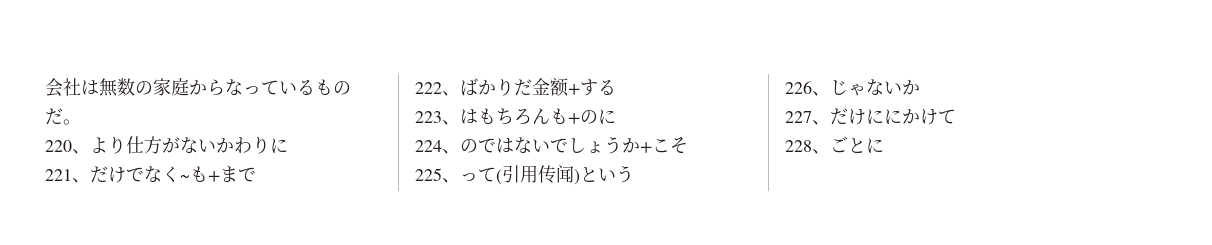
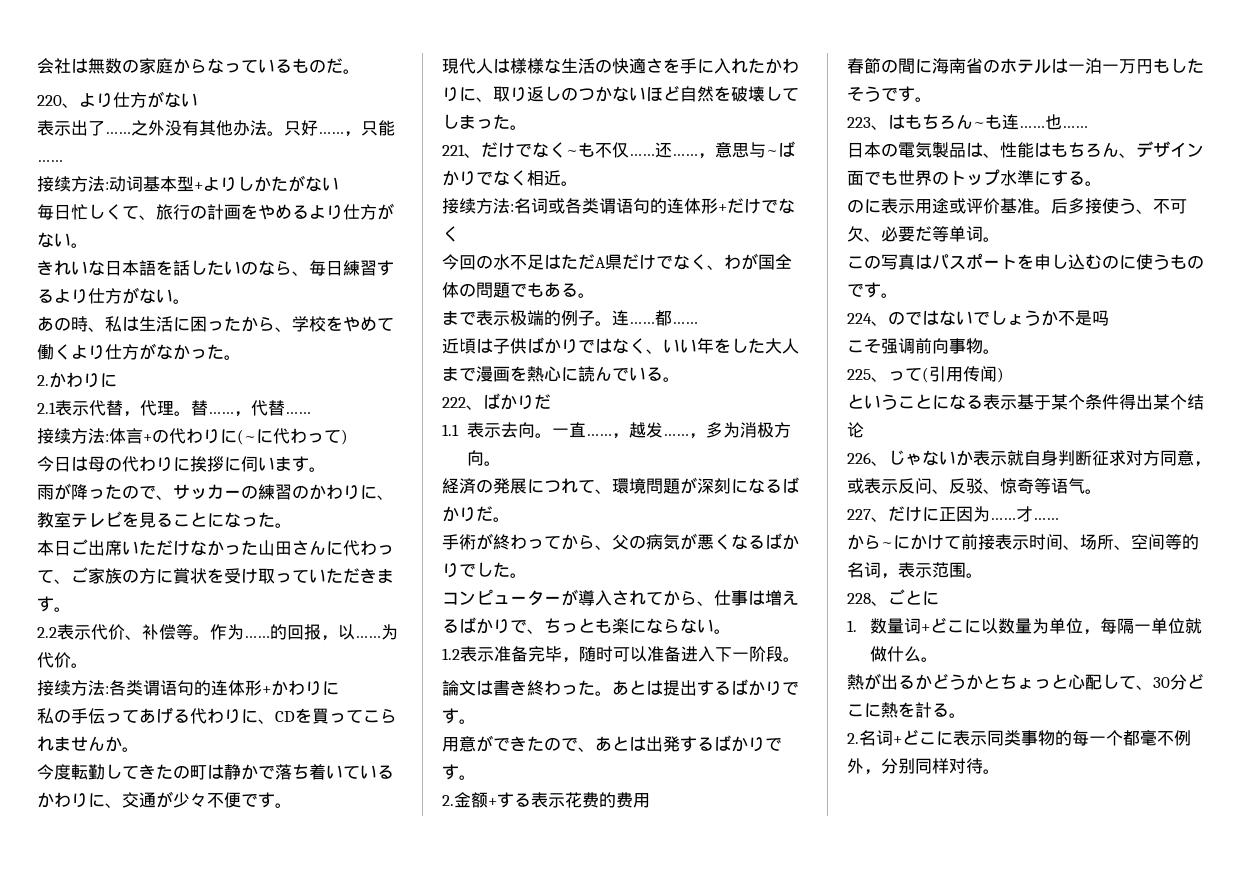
[216,136,288,154] かわりに -> [37,120,395,137] [37,160,63,162] [37,175,339,192] [37,203,394,220] [37,232,88,248] [37,260,394,276] [37,287,190,304] [37,316,394,332] [37,343,241,360] [37,372,117,388] [37,400,311,417] [37,428,348,445] [37,456,326,472] [37,483,394,500] [37,511,292,528] [37,539,394,556] [37,567,394,584] [37,596,71,612] [37,624,398,641] [37,652,88,668] [37,680,339,696] [37,707,397,724] [37,736,139,752] [37,764,394,780] [37,791,292,808] [442,58,799,74] [442,85,799,102] [442,114,527,130] // 表示出了……之外没有其他办法。只好……，只能…… // 接续方法:动词基本型+よりしかたがない // 毎日忙しくて、旅行の計画をやめるより仕方がない。 // きれいな日本語を話したいのなら、毎日練習するより仕方がない。 // あの時、私は生活に困ったから、学校をやめて働くより仕方がなかった。 // 2.かわりに // 2.1表示代替，代理。替……，代替…… // 接续方法:体言+の代わりに(~に代わって) // 今日は母の代わりに挨拶に伺います。 // 雨が降ったので、サッカーの練習のかわりに、教室テレビを見ることになった。 // 本日ご出席いただけなかった山田さんに代わって、ご家族の方に賞状を受け取っていただきます。 // 2.2表示代价、补偿等。作为……的回报，以……为代价。 // 接续方法:各类谓语句的连体形+かわりに // 私の手伝ってあげる代わりに、CDを買ってこられませんか。 // 今度転勤してきたの町は静かで落ち着いているかわりに、交通が少々不便です。 // 現代人は様様な生活の快適さを手に入れたかわりに、取り返しのつかないほど自然を破壊してしまった。
[208,166,256,182] [415,78,616,97] [415,108,616,125] +まで // 222、ばかりだ金额+する // 223、はもちろんも+のに -> [595,141,795,159] [442,170,578,186] [442,198,795,214] [442,226,459,242] [442,253,792,270] [442,282,595,298] [442,310,698,326] [442,337,799,354] [442,366,680,382] [442,393,551,410] [442,422,791,439] [466,450,501,466] [442,477,799,494] [442,506,510,522] [442,533,799,550] [442,562,527,578] [442,589,799,606] [442,617,731,634] [442,646,800,663] [442,679,799,696] [442,708,476,724] [442,735,782,752] [442,764,476,780] [442,792,650,808] [847,58,1204,74] [847,86,932,102] [847,114,1088,130] [847,141,1204,158] [847,169,1102,186] [847,198,1187,214] [847,226,1000,242] [847,253,1204,270] [847,282,898,298] 不仅……还……，意思与~ばかりでなく相近。 // 接续方法:名词或各类谓语句的连体形+だけでなく // 今回の水不足はただA県だけでなく、わが国全体の問題でもある。 // まで表示极端的例子。连……都…… // 近頃は子供ばかりではなく、いい年をした大人まで漫画を熱心に読んでいる。 // 222、ばかりだ // 1.1表示去向。一直……，越发……，多为消极方向。 // 経済の発展につれて、環境問題が深刻になるばかりだ。 // 手術が終わってから、父の病気が悪くなるばかりでした。 // コンピューターが導入されてから、仕事は増えるばかりで、ちっとも楽にならない。 // 1.2表示准备完毕，随时可以准备进入下一阶段。 // 論文は書き終わった。あとは提出するばかりです。 // 用意ができたので、あとは出発するばかりです。 // 2.金额+する表示花费的费用 // 春節の間に海南省のホテルは一泊一万円もしたそうです。 // 223、はもちろん~も连……也…… // 日本の電気製品は、性能はもちろん、デザイン面でも世界のトップ水準にする。 // のに表示用途或评价基准。后多接使う、不可欠、必要だ等单词。 // この写真はパスポートを申し込むのに使うものです。
[640,142,652,153] + -> [1058,310,1109,326] 不是吗 //
(688, 145) none -> [881,338,1000,354] 强调前向事物。
(580, 177) none -> (1004, 375) //
[785,79,920,96] [785,108,956,125] [785,136,884,154] // 226、じゃないか // 227、だけににかけて // 228、ごとに -> [898,394,1204,410] [847,422,864,438] [847,450,1211,467] [847,478,1102,494] [847,506,1059,522] [847,534,1199,550] [847,562,983,579] [847,589,939,606] [847,617,1202,635] [869,646,938,662] [847,673,1204,690] [847,702,966,718] [847,729,1191,746] [847,758,1000,775] ことになる表示基于某个条件得出某个结论 // 226、じゃないか表示就自身判断征求对方同意，或表示反问、反驳、惊奇等语气。 // 227、だけに正因为……才…… // から~にかけて前接表示时间、场所、空间等的名词，表示范围。 // 228、ごとに // 1.数量词+どこに以数量为单位，每隔一单位就做什么。 // 熱が出るかどうかとちょっと心配して、30分どこに熱を計る。 // 2.名词+どこに表示同类事物的每一个都毫不例外，分别同样对待。

